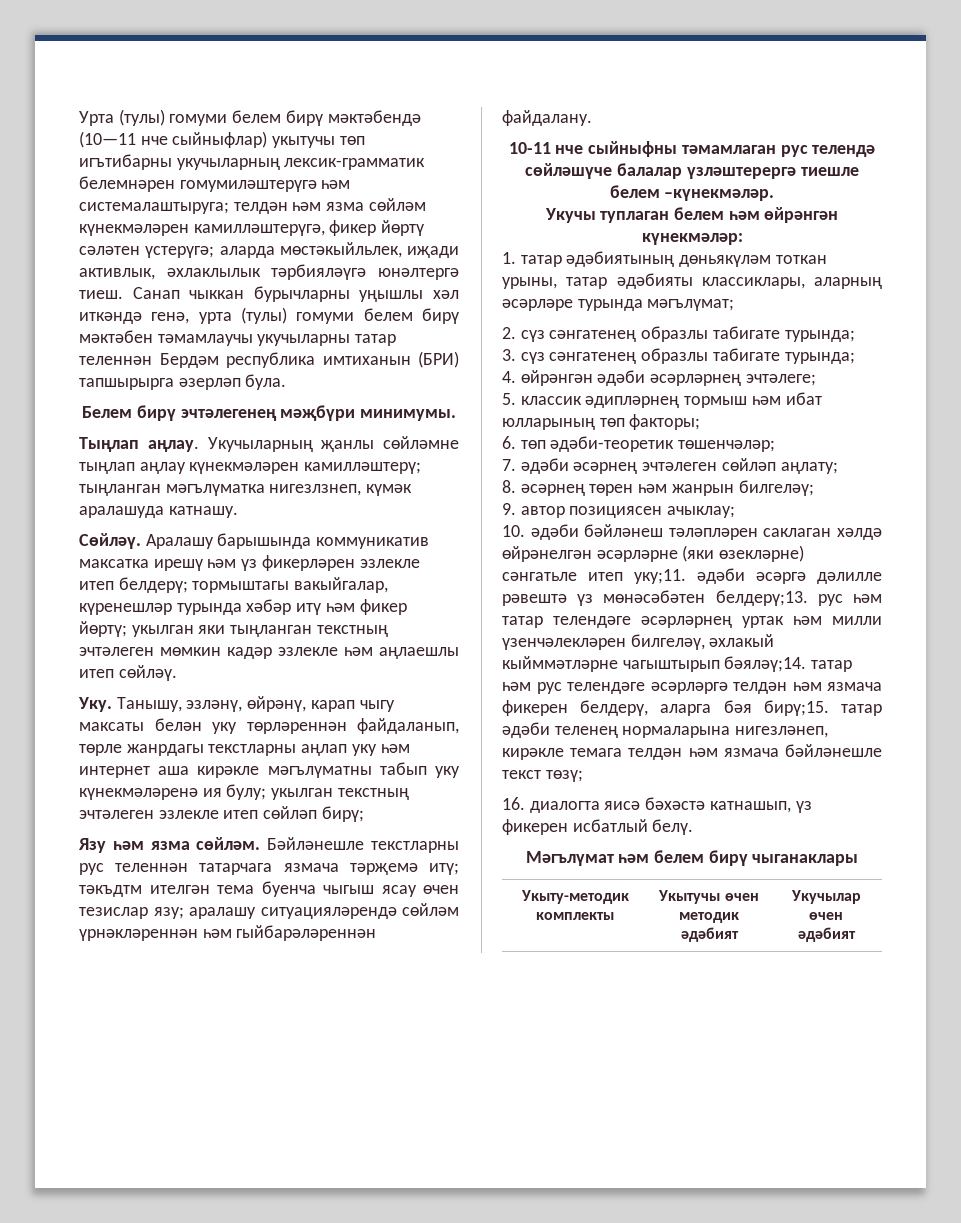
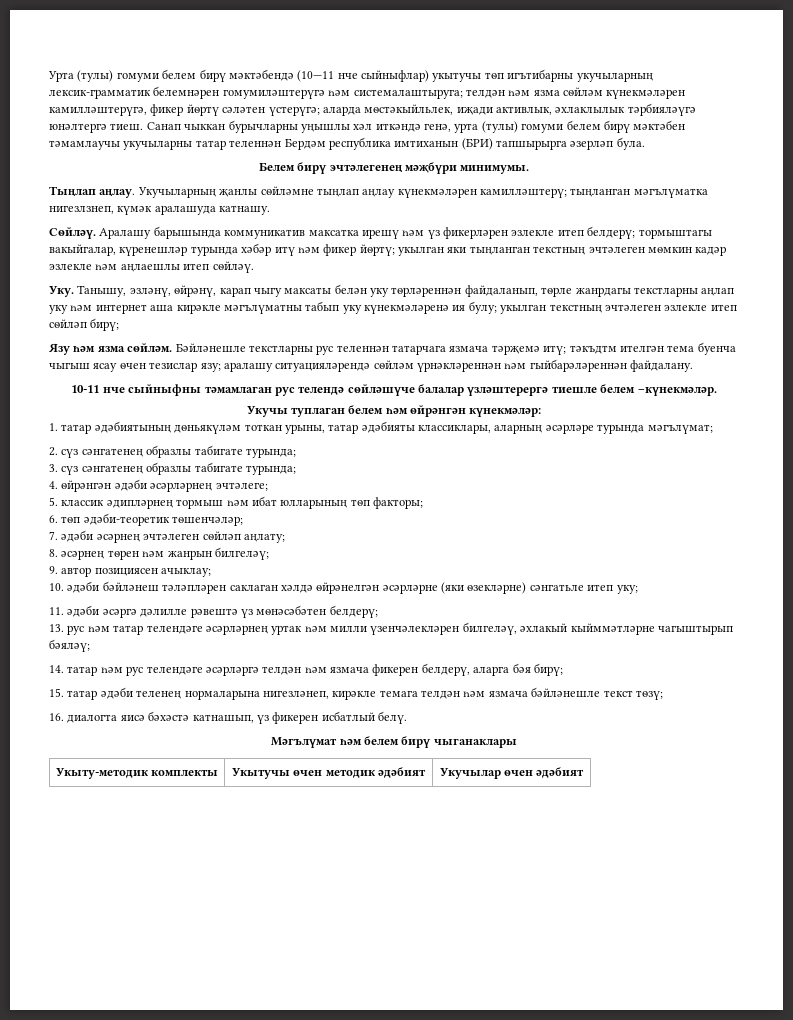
[634,569,686,584] уку;11. -> [616,585,638,594] [49,607,64,615] уку; // 11.
[715,590,808,606] белдерү;13. -> [329,605,378,618] [49,624,64,632] белдерү; // 13.
[724,656,807,672] бәяләү;14. -> [49,639,90,652] [49,665,64,673] бәяләү; // 14.
[763,700,829,716] бирү;15. -> [533,663,563,676] [49,688,64,697] бирү; // 15.

